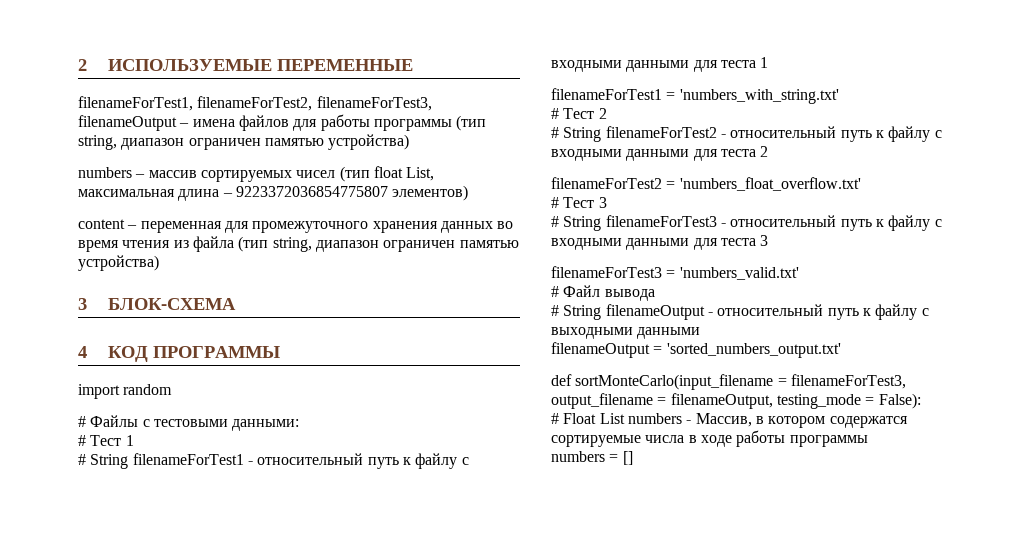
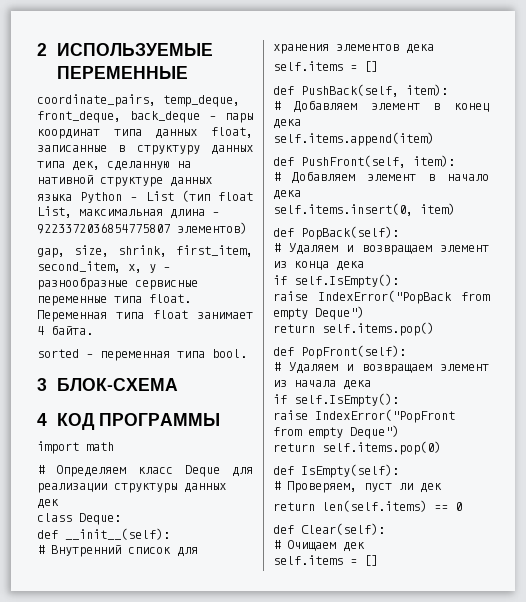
[78,96,432,111] [78,114,487,131] [78,134,410,150] [78,167,336,182] filenameForTest1, filenameForTest2, filenameForTest3, filenameOutput – имена файлов для работы программы (тип string, диапазон ограничен памятью устройства) // numbers – массив сортируемых чисел -> [37,94,240,107] [37,111,253,123] [37,127,253,139] [37,145,253,155] [37,161,191,171] [37,175,212,187] [37,191,174,203] coordinate_pairs, temp_deque, front_deque, back_deque – пары координат типа данных float, записанные в структуру данных типа дек, сделанную на нативной структуре данных языка Python – List
[78,219,514,233] [78,236,519,252] [78,255,159,271] content – переменная для промежуточного хранения данных во время чтения из файла (тип string, диапазон ограничен памятью устройства) -> [37,245,253,258] [37,261,170,273] [37,277,198,290] [37,294,191,306] [37,310,253,322] [37,325,93,335] [37,349,247,361] gap, size, shrink, first_item, second_item, x, y – разнообразные сервисные переменные типа float. Переменная типа float занимает 4 байта. // sorted – переменная типа bool.
[123,384,173,395] [78,415,300,431] [78,435,134,446] [78,453,469,469] [551,57,769,72] [551,88,839,104] [551,108,607,119] [551,126,942,142] [551,146,769,161] [551,177,861,191] [551,197,607,208] [551,215,942,231] [551,235,769,250] [551,266,799,280] [551,285,655,301] [551,304,929,320] [551,327,701,339] [551,342,841,358] [551,374,906,390] [551,393,921,409] [551,413,908,428] [551,430,868,447] [551,451,605,462] random // # Файлы с тестовыми данными: // # Тест 1 // # String filenameForTest1 - относительный путь к файлу с входными данными для теста 1 // filenameForTest1 = 'numbers_with_string.txt' // # Тест 2 // # String filenameForTest2 - относительный путь к файлу с входными данными для теста 2 // filenameForTest2 = 'numbers_float_overflow.txt' // # Тест 3 // # String filenameForTest3 - относительный путь к файлу с входными данными для теста 3 // filenameForTest3 = 'numbers_valid.txt' // # Файл вывода // # String filenameOutput - относительный путь к файлу с выходными данными // filenameOutput = 'sorted_numbers_output.txt' // def sortMonteCarlo(input_filename = filenameForTest3, output_filename = filenameOutput, testing_mode = False): // # Float List numbers - Массив, в котором содержатся сортируемые числа в ходе работы программы // numbers -> [86,442,114,451] [37,465,253,477] [37,483,226,493] [37,499,59,509] [37,513,121,525] [37,528,170,540] [37,545,198,557] [273,44,434,54] [273,61,378,72] [273,84,448,97] [273,100,489,113] [273,119,301,129] [273,132,434,146] [273,155,455,168] [273,171,489,184] [273,190,301,200] [273,203,455,216] [273,226,399,240] [273,243,489,255] [273,261,364,271] [273,274,399,288] [273,290,490,304] [273,306,364,320] [273,322,434,336] [273,345,406,359] [273,362,489,374] [273,380,371,390] [273,393,399,407] [273,409,455,423] [273,425,399,439] [273,441,441,455] [273,464,399,478] [273,481,442,493] [273,500,462,512] [273,523,385,535] [273,540,365,552] [273,555,343,565] math // # Определяем класс Deque для реализации структуры данных дек // class Deque: // def __init__(self): // # Внутренний список для хранения элементов дека // self.items = [] // def PushBack(self, item): // # Добавляем элемент в конец дека // self.items.append(item) // def PushFront(self, item): // # Добавляем элемент в начало дека // self.items.insert(0, item) // def PopBack(self): // # Удаляем и возвращаем элемент из конца дека // if self.IsEmpty(): // raise IndexError("PopBack from empty Deque") // return self.items.pop() // def PopFront(self): // # Удаляем и возвращаем элемент из начала дека // if self.IsEmpty(): // raise IndexError("PopFront from empty Deque") // return self.items.pop(0) // def IsEmpty(self): // # Проверяем, пуст ли дек // return len(self.items) == 0 // def Clear(self): // # Очищаем дек // self.items

